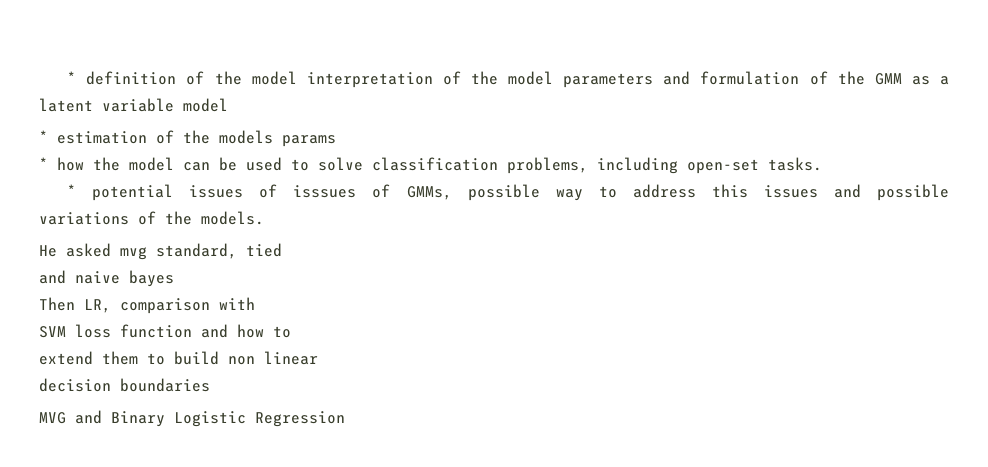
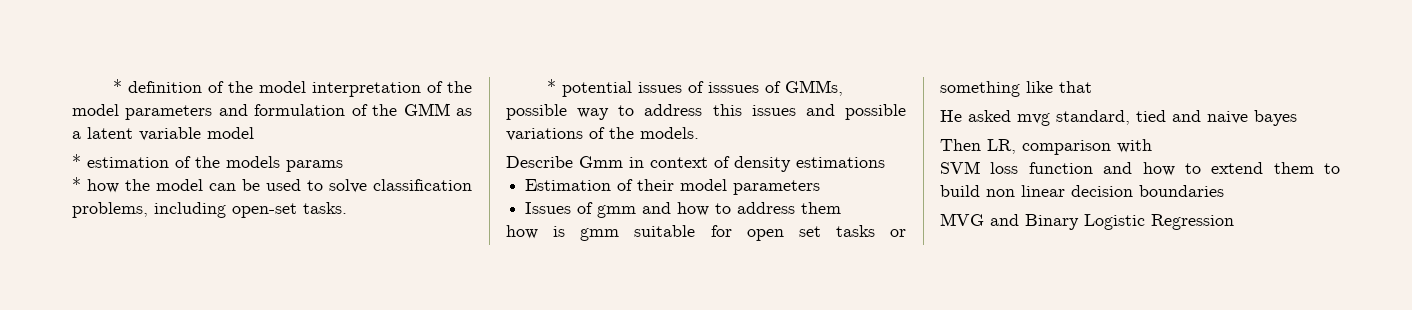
(264, 218) none -> [506,156,885,172] [525,179,821,195] [525,202,842,218] [506,225,906,241] [940,81,1092,97] // Describe Gmm in context of density estimations // Estimation of their model parameters // Issues of gmm and how to address them // how is gmm suitable for open set tasks or something like that
(282, 250) // -> (1166, 116) none
(291, 332) // -> (1201, 168) none
(318, 358) // -> (1065, 191) none

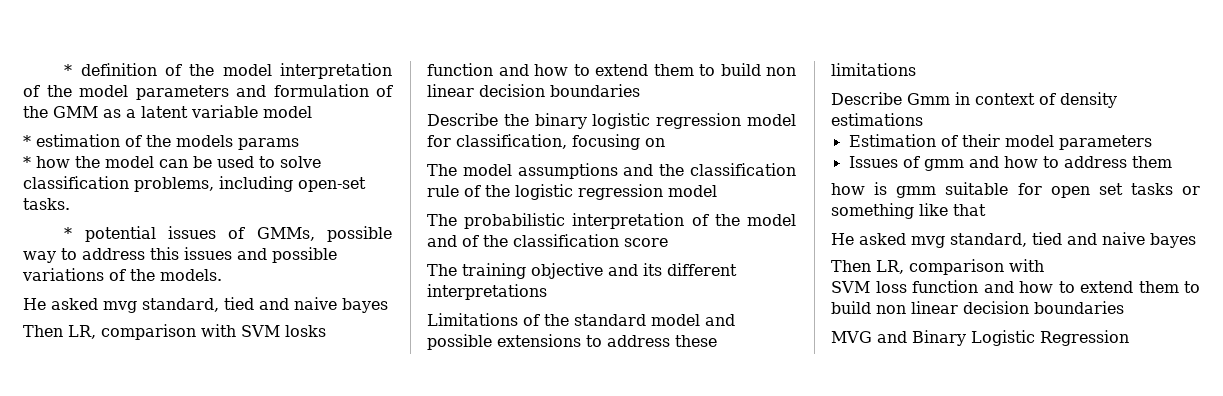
[707,81,781,93] isssues of -> (246, 233) none
(699, 133) none -> [23,297,388,313] [23,324,326,340] [427,63,796,76] [427,84,640,97] [427,113,796,129] [427,134,665,150] [427,163,796,179] [427,184,717,200] [427,213,796,229] [427,234,668,247] [427,263,737,279] [427,284,547,300] [427,313,735,326] [427,334,717,350] [831,63,916,76] // He asked mvg standard, tied and naive bayes // Then LR, comparison with SVM losks function and how to extend them to build non linear decision boundaries // Describe the binary logistic regression model for classification, focusing on // The model assumptions and the classification rule of the logistic regression model // The probabilistic interpretation of the model and of the classification score // The training objective and its different interpretations // Limitations of the standard model and possible extensions to address these limitations

